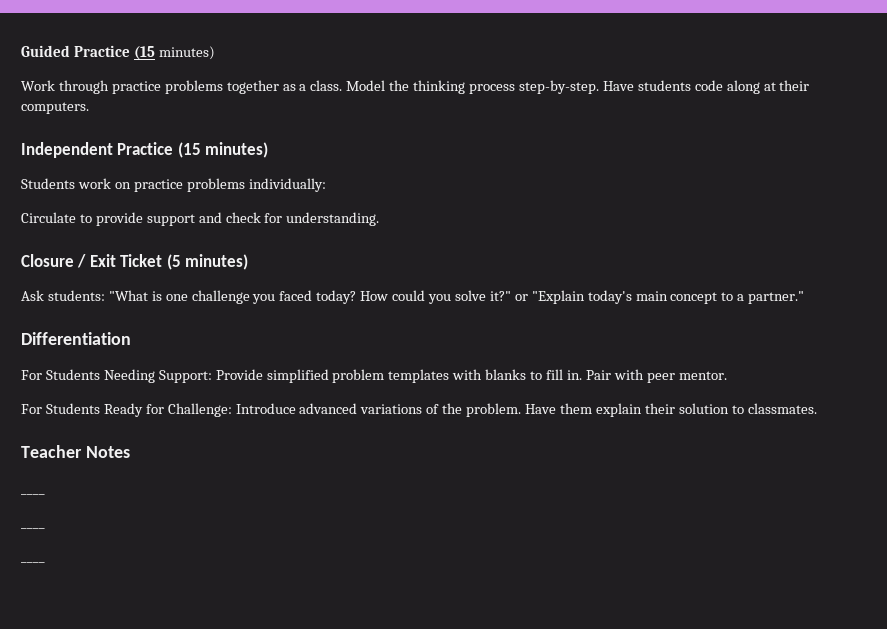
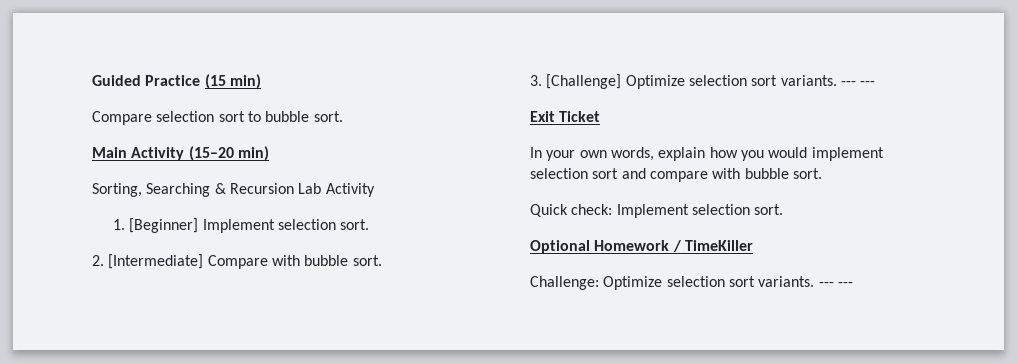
[158,46,215,60] [21,80,810,94] [21,102,89,114] [21,142,269,158] [21,178,326,192] [21,212,380,226] [21,254,249,270] [21,290,805,304] [21,332,131,345] [21,369,727,383] [21,403,817,417] [21,445,130,458] [21,493,45,495] [21,527,45,529] [21,561,45,563] minutes) // Work through practice problems together as a class. Model the thinking process step-by-step. Have students code along at their computers. // Independent Practice (15 minutes) // Students work on practice problems individually: // Circulate to provide support and check for understanding. // Closure / Exit Ticket (5 minutes) // Ask students: "What is one challenge you faced today? How could you solve it?" or "Explain today's main concept to a partner." // Differentiation // For Students Needing Support: Provide simplified problem templates with blanks to fill in. Pair with peer mentor. // For Students Ready for Challenge: Introduce advanced variations of the problem. Have them explain their solution to classmates. // Teacher Notes // ____ // ____ // ____ -> [229,74,261,89] [92,111,343,125] [92,146,269,161] [92,183,375,197] [112,218,370,233] [92,254,382,269] [530,74,876,89] [530,111,601,122] [530,147,884,161] [530,168,822,182] [530,204,784,218] [530,240,753,254] [530,276,853,290] min) // Compare selection sort to bubble sort. // Main Activity (15–20 min) // Sorting, Searching & Recursion Lab Activity // 1. [Beginner] Implement selection sort. // 2. [Intermediate] Compare with bubble sort. // 3. [Challenge] Optimize selection sort variants. --- --- // Exit Ticket // In your own words, explain how you would implement selection sort and compare with bubble sort. // Quick check: Implement selection sort. // Optional Homework / TimeKiller // Challenge: Optimize selection sort variants. --- ---

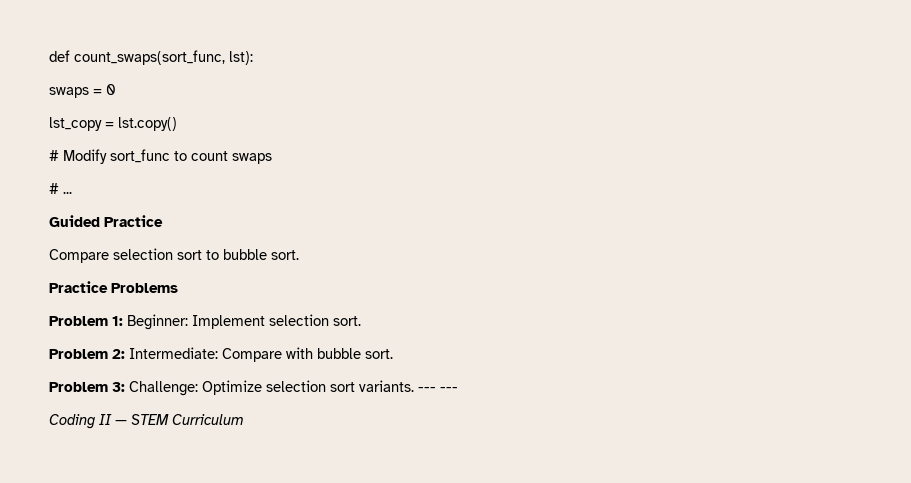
(92, 80) none -> [49,50,253,65] [49,84,116,98] [49,117,177,131] [49,149,272,164] [49,183,72,194] def count_swaps(sort_func, lst): // swaps = 0 // lst_copy = lst.copy() // # Modify sort_func to count swaps // # ... //
[204,74,261,89] (15 min) -> (163, 221) none
[92,146,269,161] [92,183,375,197] [112,218,370,233] [92,254,204,269] Main Activity (15–20 min) // Sorting, Searching & Recursion Lab Activity // 1. [Beginner] Implement selection sort. // 2. [Intermediate] -> [49,281,178,293] [49,314,361,330] [49,347,218,359] Practice Problems // Problem 1: Beginner: Implement selection sort. // Problem 2: Intermediate:
[530,74,622,89] 3. [Challenge] -> [49,381,198,396] Problem 3: Challenge:
[530,111,601,122] [530,147,884,161] [530,168,822,182] [530,204,784,218] [530,240,753,254] [530,276,853,290] Exit Ticket // In your own words, explain how you would implement selection sort and compare with bubble sort. // Quick check: Implement selection sort. // Optional Homework / TimeKiller // Challenge: Optimize selection sort variants. --- --- -> [49,414,244,429] Coding II — STEM Curriculum

